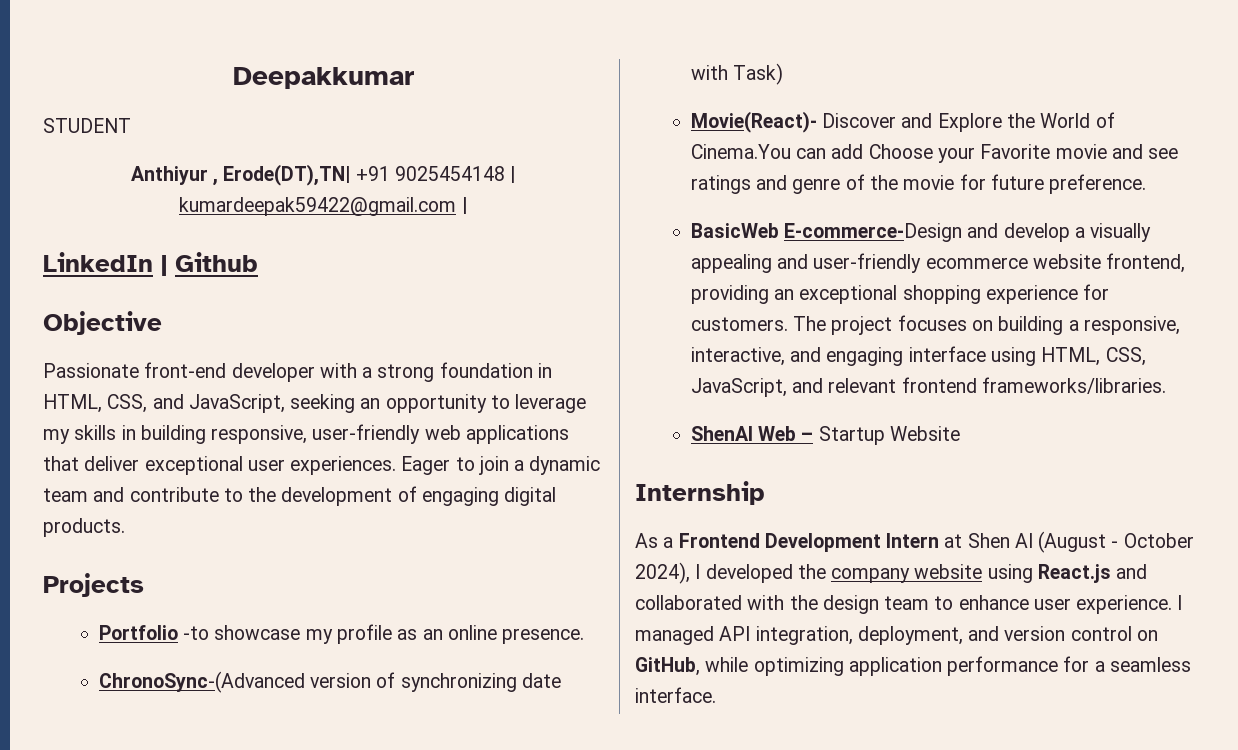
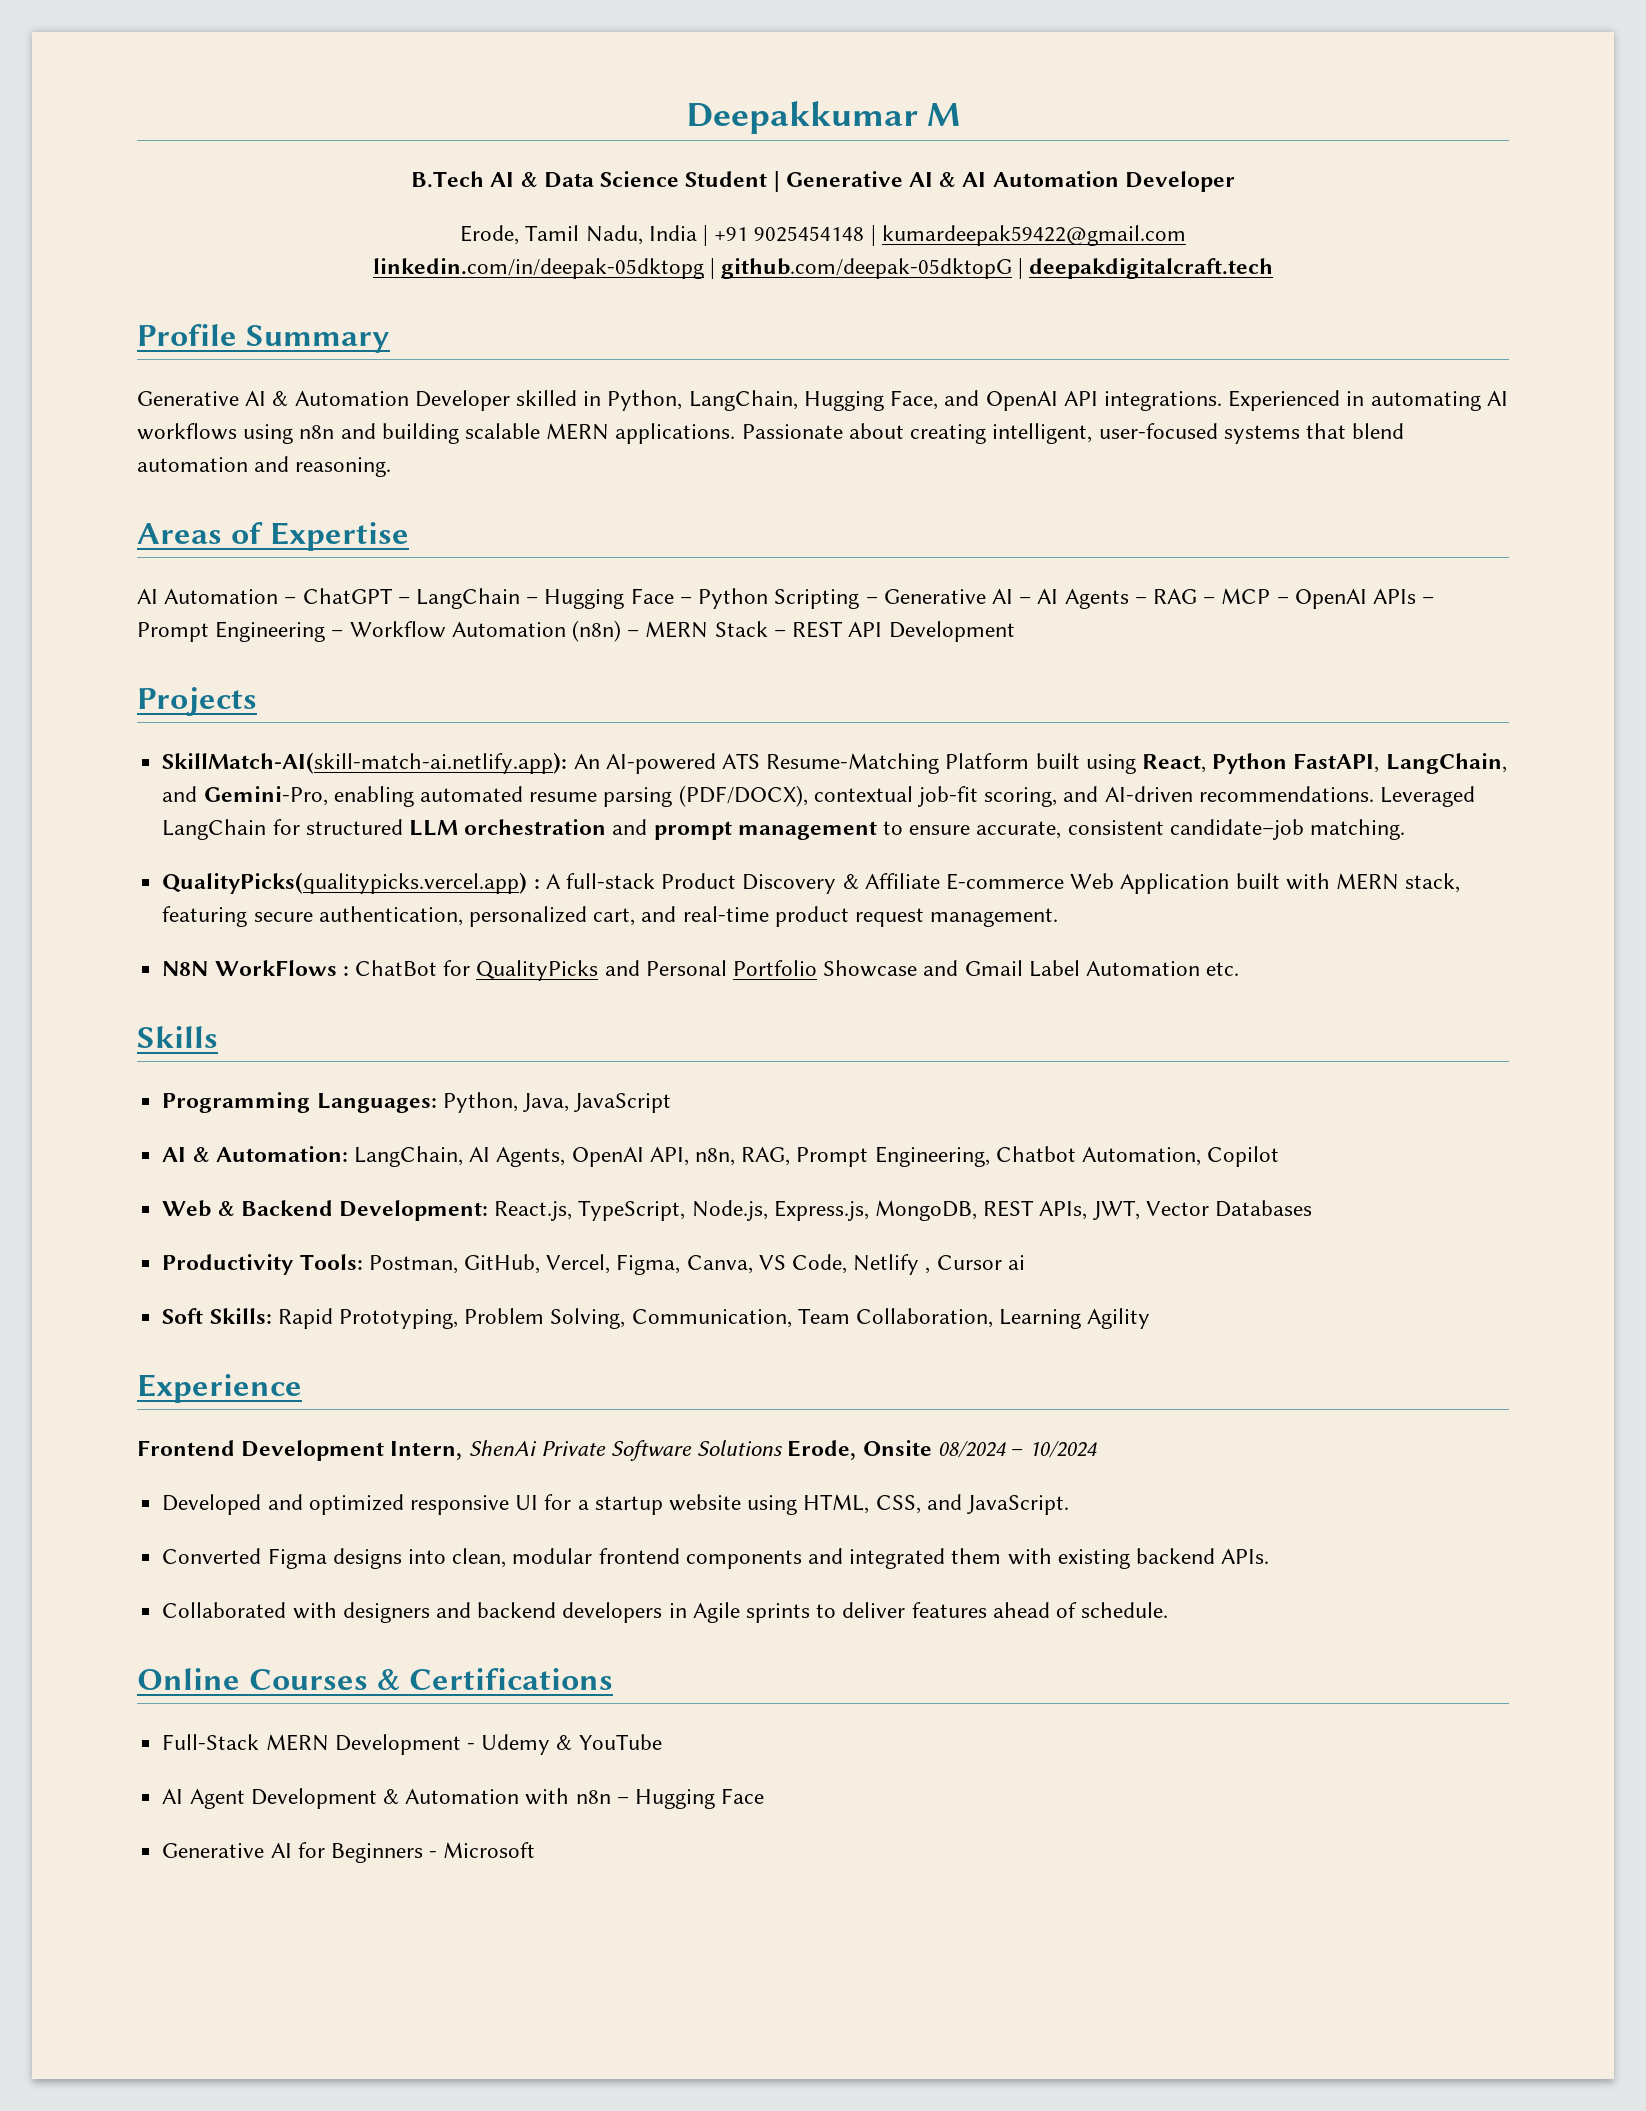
[43,118,131,133] [130,164,351,186] // STUDENT // Anthiyur , Erode(DT),TN| -> [927,103,961,126] [411,171,1235,192] [460,225,708,246] M // B.Tech AI & Data Science Student | Generative AI & AI Automation Developer // Erode, Tamil Nadu, India |
[461,197,467,214] [43,252,258,276] [43,311,162,335] [43,362,552,382] [43,394,587,413] [43,424,569,444] [43,456,601,475] [43,486,557,506] [43,518,125,537] [43,573,144,597] [98,624,585,644] [98,671,561,693] [690,63,784,85] [690,111,1115,133] [690,144,1179,163] [690,174,1147,194] [690,223,1152,242] [690,253,1186,273] [690,284,1110,304] [690,315,1180,335] [690,346,1146,366] [690,377,1166,397] [690,426,960,445] [635,481,765,505] [635,531,1194,553] [635,562,1148,584] [635,595,1183,614] [635,626,1158,645] [635,656,1191,676] [635,687,716,703] | // LinkedIn | Github // Objective // Passionate front-end developer with a strong foundation in HTML, CSS, and JavaScript, seeking an opportunity to leverage my skills in building responsive, user-friendly web applications that deliver exceptional user experiences. Eager to join a dynamic team and contribute to the development of engaging digital products. // Projects // Portfolio -to showcase my profile as an online presence. // ChronoSync-(Advanced version of synchronizing date with Task) // Movie(React)- Discover and Explore the World of Cinema.You can add Choose your Favorite movie and see ratings and genre of the movie for future preference. // BasicWeb E-commerce-Design and develop a visually appealing and user-friendly ecommerce website frontend, providing an exceptional shopping experience for customers. The project focuses on building a responsive, interactive, and engaging interface using HTML, CSS, JavaScript, and relevant frontend frameworks/libraries. // ShenAI Web – Startup Website // Internship // As a Frontend Development Intern at Shen AI (August - October 2024), I developed the company website using React.js and collaborated with the design team to enhance user experience. I managed API integration, deployment, and version control on GitHub, while optimizing application performance for a seamless interface. -> [372,258,1274,279] [137,324,390,353] [137,390,1508,411] [137,423,1405,444] [137,456,392,477] [137,522,409,551] [137,588,1435,609] [137,620,1015,642] [137,687,257,716] [162,752,1507,774] [162,785,1476,807] [162,819,1406,840] [162,872,1461,894] [162,906,1059,927] [162,960,1240,981] [137,1026,218,1048] [162,1092,672,1113] [162,1146,1280,1167] [162,1200,1313,1221] [162,1254,1025,1275] [162,1308,1151,1329] [137,1374,302,1403] [137,1440,1098,1461] [162,1494,1070,1515] [162,1548,1270,1569] [162,1602,1169,1623] [137,1668,614,1690] [162,1734,662,1755] [162,1788,765,1809] [162,1842,536,1863] // linkedin.com/in/deepak-05dktopg | github.com/deepak-05dktopG | deepakdigitalcraft.tech // Profile Summary // Generative AI & Automation Developer skilled in Python, LangChain, Hugging Face, and OpenAI API integrations. Experienced in automating AI workflows using n8n and building scalable MERN applications. Passionate about creating intelligent, user-focused systems that blend automation and reasoning. // Areas of Expertise // AI Automation – ChatGPT – LangChain – Hugging Face – Python Scripting – Generative AI – AI Agents – RAG – MCP – OpenAI APIs – Prompt Engineering – Workflow Automation (n8n) – MERN Stack – REST API Development // Projects // SkillMatch-AI(skill-match-ai.netlify.app): An AI-powered ATS Resume-Matching Platform built using React, Python FastAPI, LangChain, and Gemini-Pro, enabling automated resume parsing (PDF/DOCX), contextual job-fit scoring, and AI-driven recommendations. Leveraged LangChain for structured LLM orchestration and prompt management to ensure accurate, consistent candidate–job matching. // QualityPicks(qualitypicks.vercel.app) : A full-stack Product Discovery & Affiliate E-commerce Web Application built with MERN stack, featuring secure authentication, personalized cart, and real-time product request management. // N8N WorkFlows : ChatBot for QualityPicks and Personal Portfolio Showcase and Gmail Label Automation etc. // Skills // Programming Languages: Python, Java, JavaScript // AI & Automation: LangChain, AI Agents, OpenAI API, n8n, RAG, Prompt Engineering, Chatbot Automation, Copilot // Web & Backend Development: React.js, TypeScript, Node.js, Express.js, MongoDB, REST APIs, JWT, Vector Databases // Productivity Tools: Postman, GitHub, Vercel, Figma, Canva, VS Code, Netlify , Cursor ai // Soft Skills: Rapid Prototyping, Problem Solving, Communication, Team Collaboration, Learning Agility // Experience // Frontend Development Intern, ShenAi Private Software Solutions Erode, Onsite 08/2024 – 10/2024 // Developed and optimized responsive UI for a startup website using HTML, CSS, and JavaScript. // Converted Figma designs into clean, modular frontend components and integrated them with existing backend APIs. // Collaborated with designers and backend developers in Agile sprints to deliver features ahead of schedule. // Online Courses & Certifications // Full-Stack MERN Development - Udemy & YouTube // AI Agent Development & Automation with n8n – Hugging Face // Generative AI for Beginners - Microsoft

